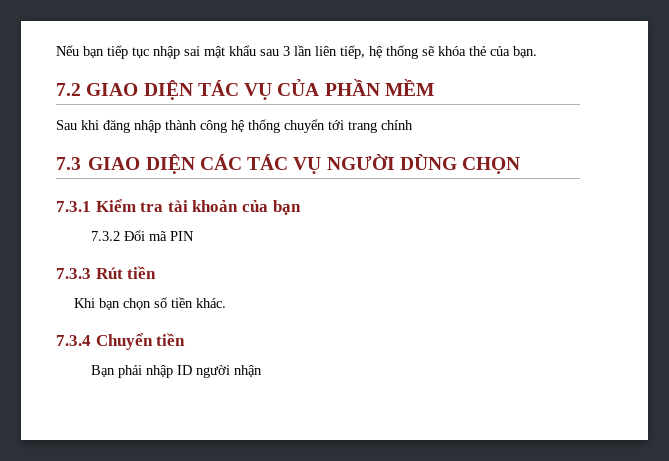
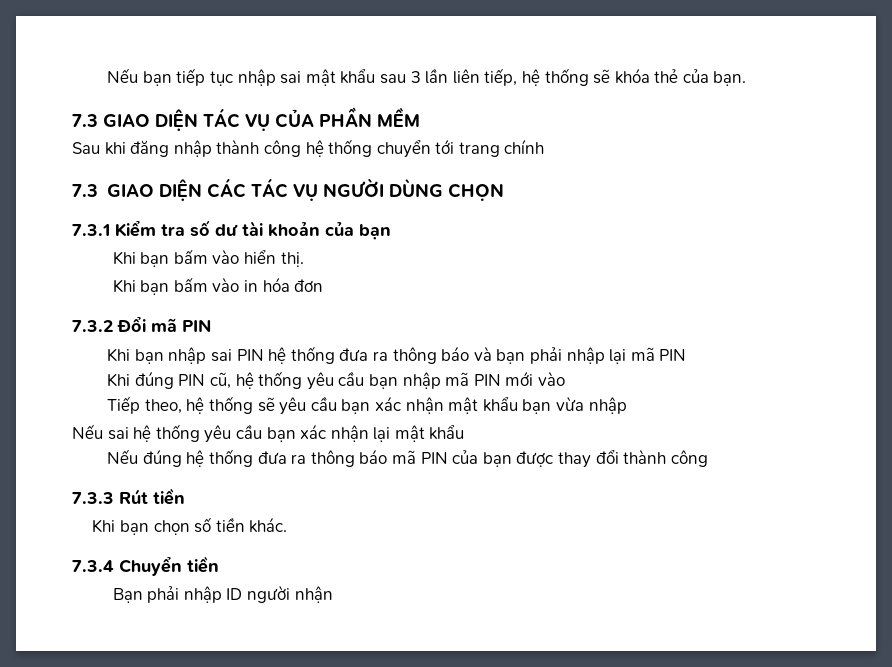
[56,83,81,96] 7.2 -> [72,114,98,127] 7.3
(164, 207) none -> [190,220,238,237] số dư
[91,230,195,241] 7.3.2 Đổi mã PIN -> [112,249,304,267] [112,277,324,295] [72,317,211,332] [107,346,687,364] [107,371,565,390] [107,396,627,415] [72,424,465,443] [107,449,708,468] Khi bạn bấm vào hiển thị. // Khi bạn bấm vào in hóa đơn // 7.3.2 Đổi mã PIN // Khi bạn nhập sai PIN hệ thống đưa ra thông báo và bạn phải nhập lại mã PIN // Khi đúng PIN cũ, hệ thống yêu cầu bạn nhập mã PIN mới vào // Tiếp theo, hệ thống sẽ yêu cầu bạn xác nhận mật khẩu bạn vừa nhập // Nếu sai hệ thống yêu cầu bạn xác nhận lại mật khẩu // Nếu đúng hệ thống đưa ra thông báo mã PIN của bạn được thay đổi thành công

